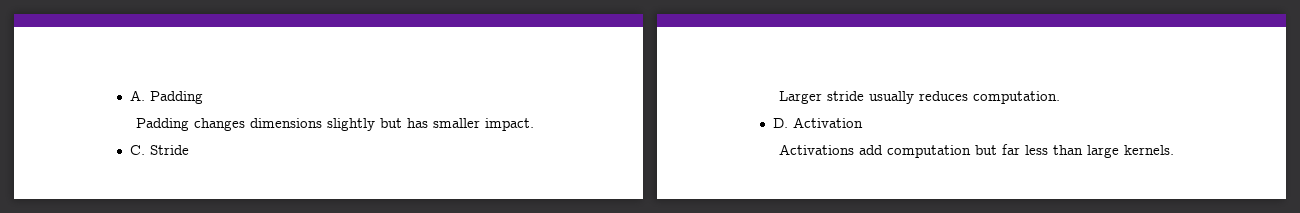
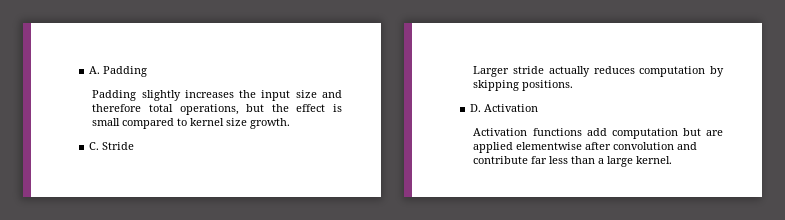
[194,118,535,131] [130,145,190,155] [779,91,1061,104] changes dimensions slightly but has smaller impact. // C. Stride // Larger stride usually reduces computation. -> [141,90,342,101] [92,104,342,115] [92,118,291,129] [89,142,135,150] [473,66,724,77] [473,80,574,91] slightly increases the input size and therefore total operations, but the effect is small compared to kernel size growth. // C. Stride // Larger stride actually reduces computation by skipping positions.
[779,144,855,155] Activations -> [473,128,582,136] Activation functions
[1002,144,1175,158] far less than large kernels. -> [706,130,723,136] [473,142,698,153] [473,156,673,167] are applied elementwise after convolution and contribute far less than a large kernel.

